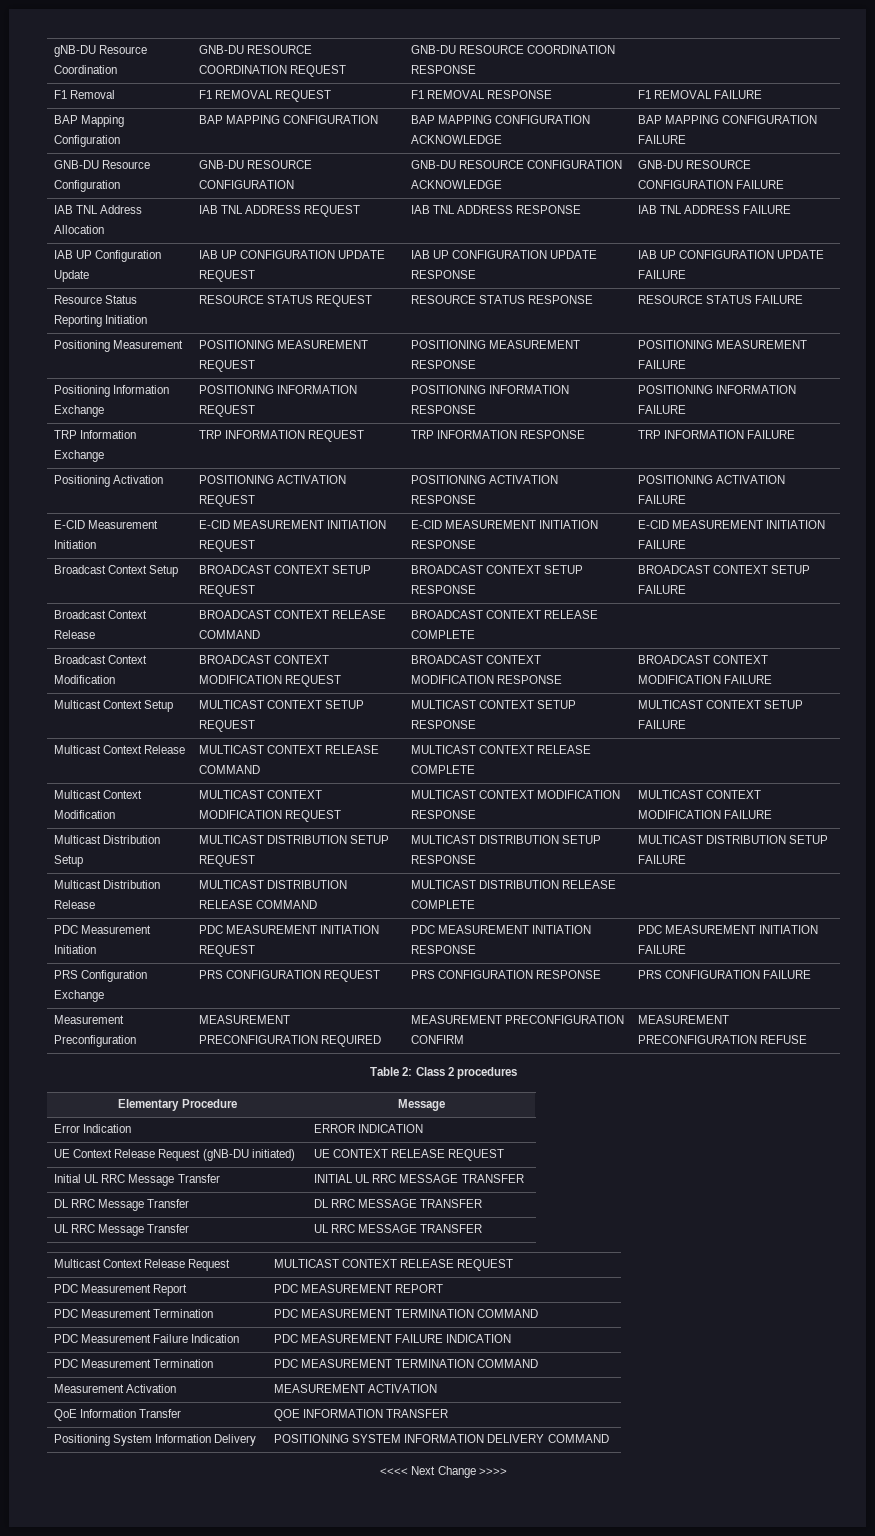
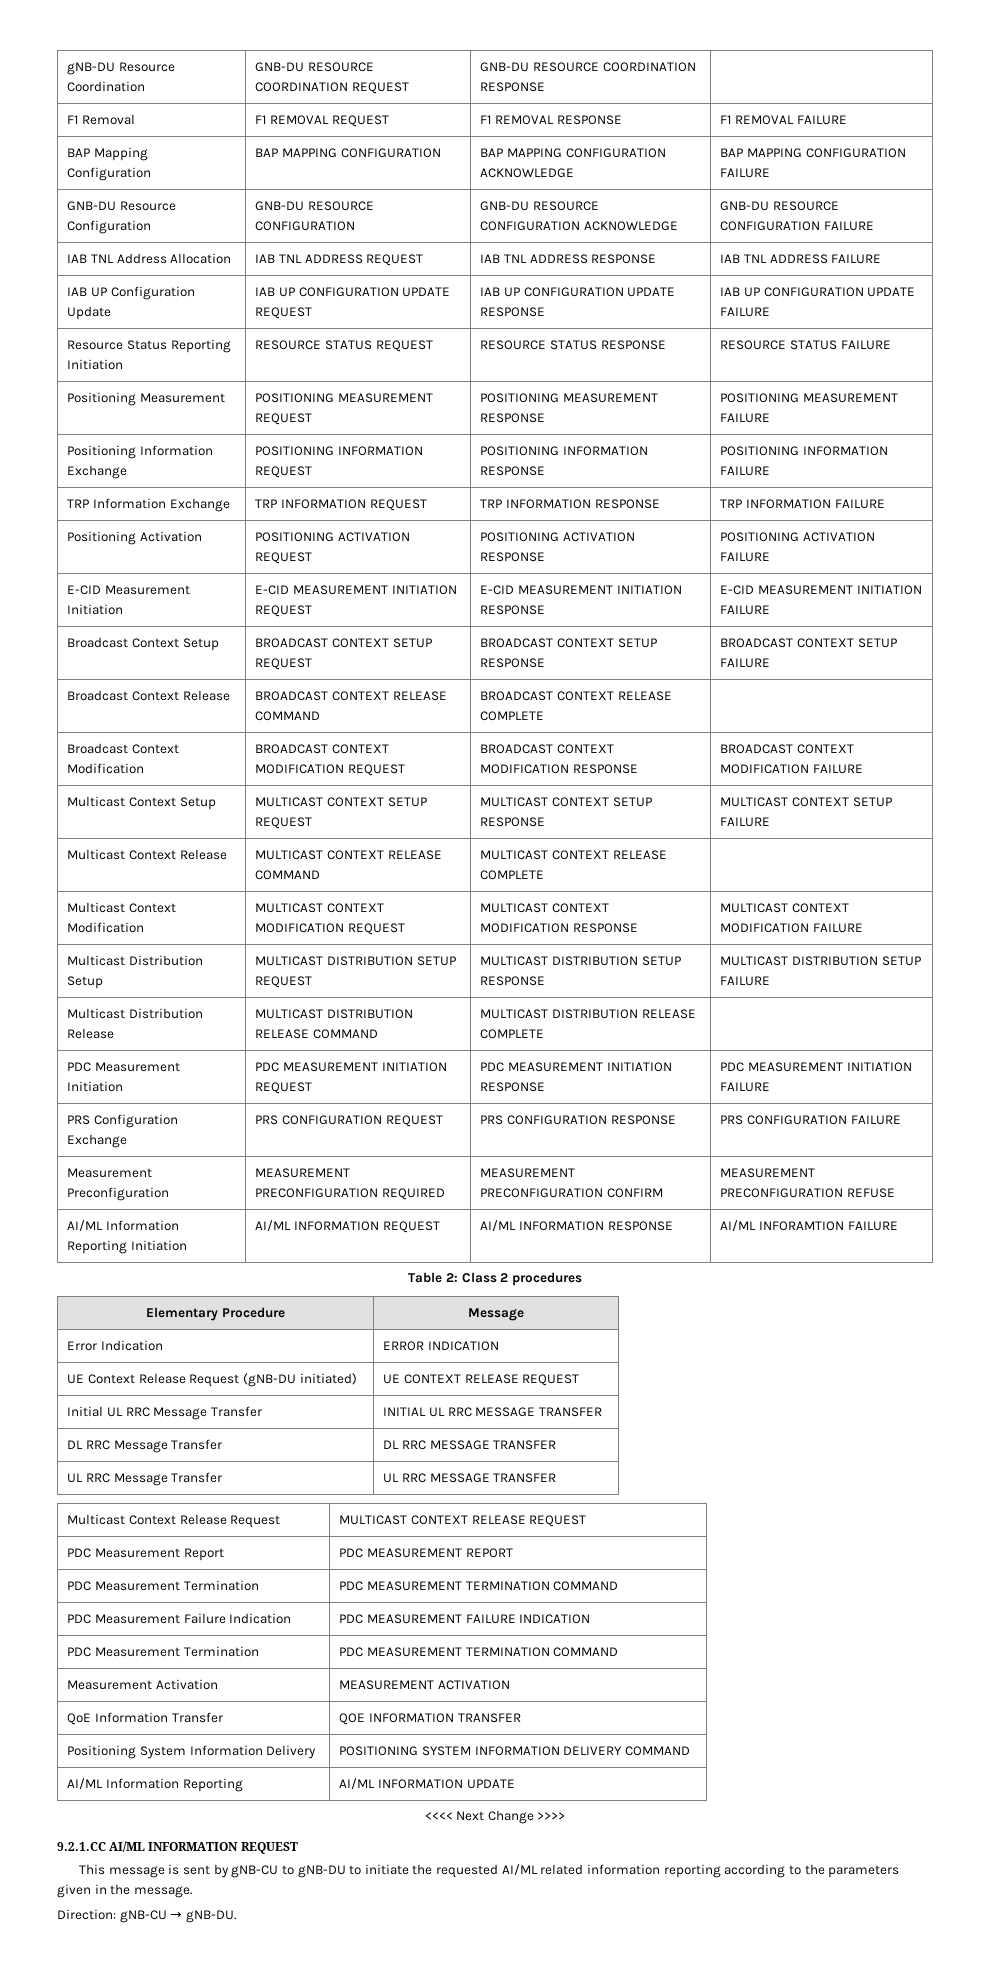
(808, 1039) none -> [67,1220,180,1231] [67,1240,188,1254] [255,1220,440,1233] [480,1220,673,1231] [720,1220,898,1231] // AI/ML Information Reporting Initiation | AI/ML INFORMATION REQUEST | AI/ML INFORMATION RESPONSE | AI/ML INFORAMTION FAILURE
[380,1466,507,1478] // <<<< Next Change >>>> -> [67,1778,243,1792] [339,1778,515,1789] [424,1810,566,1824] [57,1841,298,1854] [78,1864,900,1878] [57,1884,192,1898] [57,1909,236,1923] // AI/ML Information Reporting | AI/ML INFORMATION UPDATE // <<<< Next Change >>>> // 9.2.1.CC AI/ML INFORMATION REQUEST // This message is sent by gNB-CU to gNB-DU to initiate the requested AI/ML related information reporting according to the parameters given in the message. // Direction: gNB-CU → gNB-DU.

